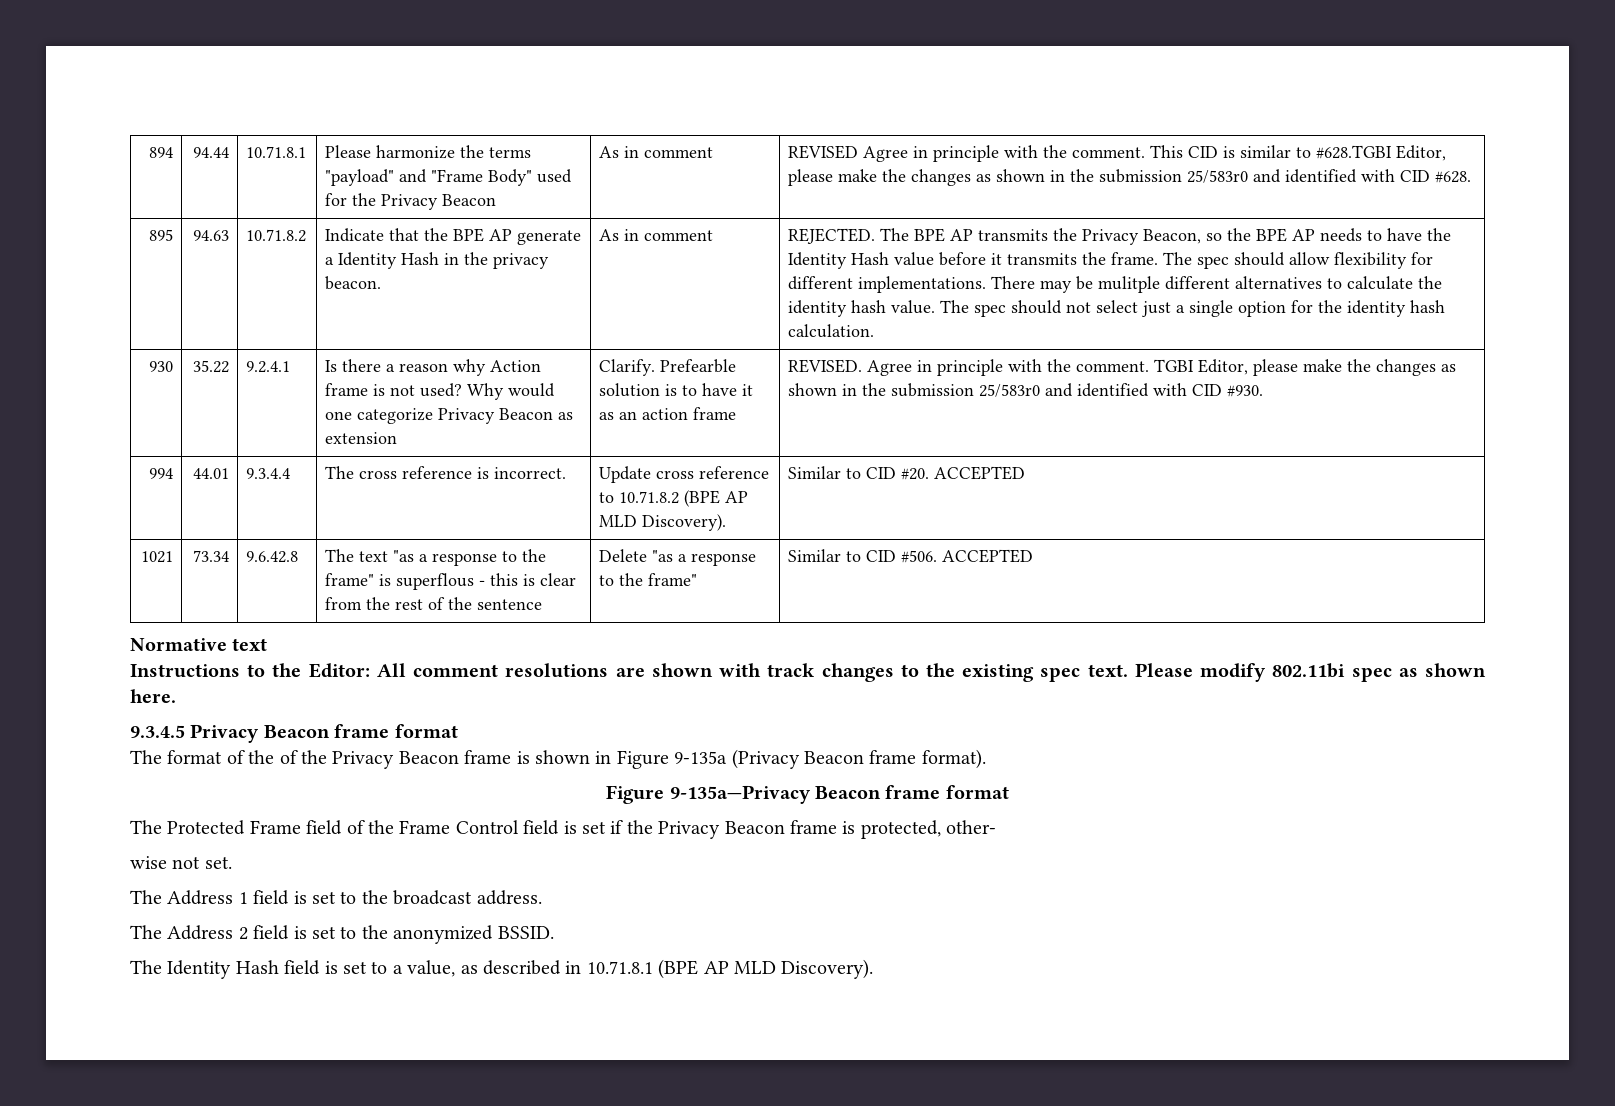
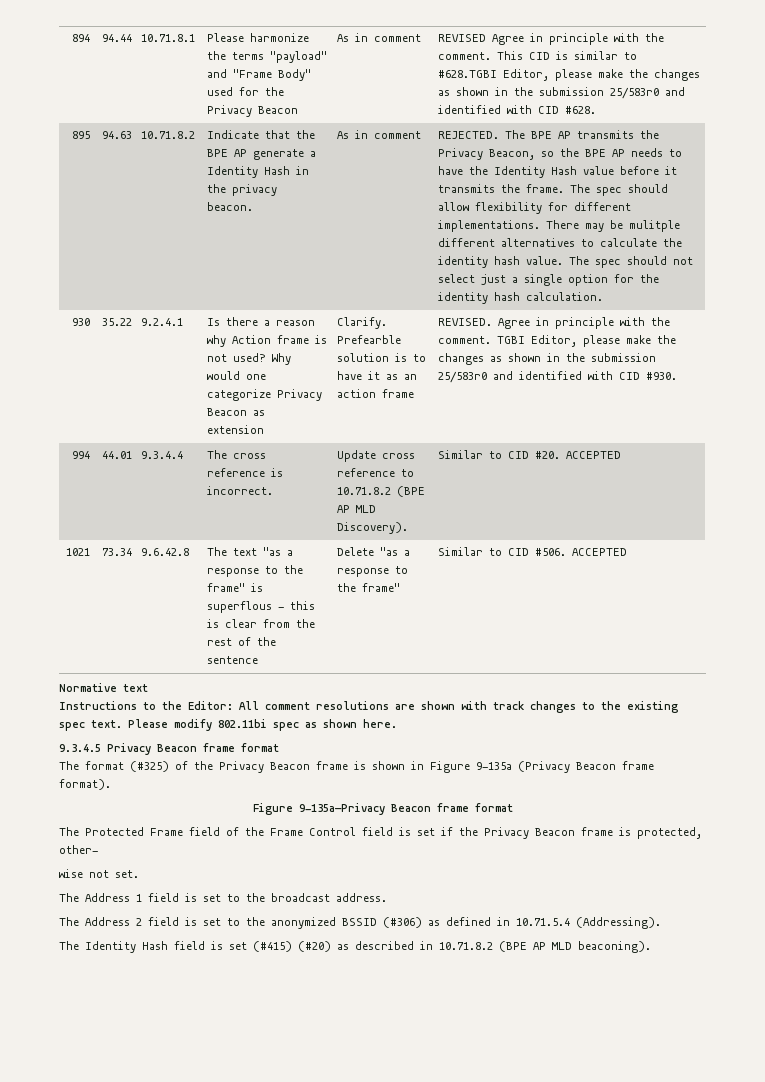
[226,750,275,764] of the -> [130,761,169,772] (#325)
[497,926,554,939] BSSID. -> [342,917,661,929] BSSID (#306) as defined in 10.71.5.4 (Addressing).
[371,960,456,977] to a value, -> [253,941,331,952] (#415) (#20)
[586,959,874,979] 10.71.8.1 (BPE AP MLD Discovery). -> [439,941,651,953] 10.71.8.2 (BPE AP MLD beaconing).

